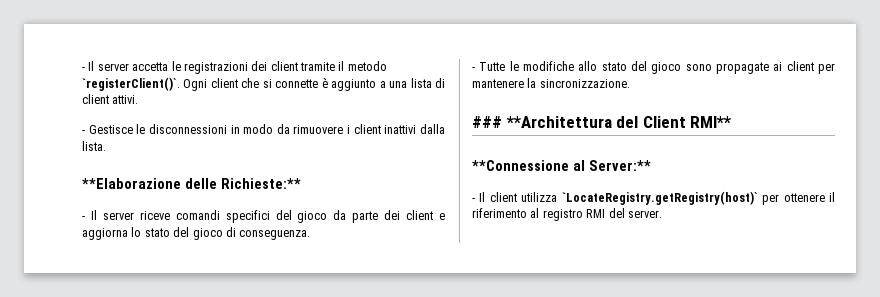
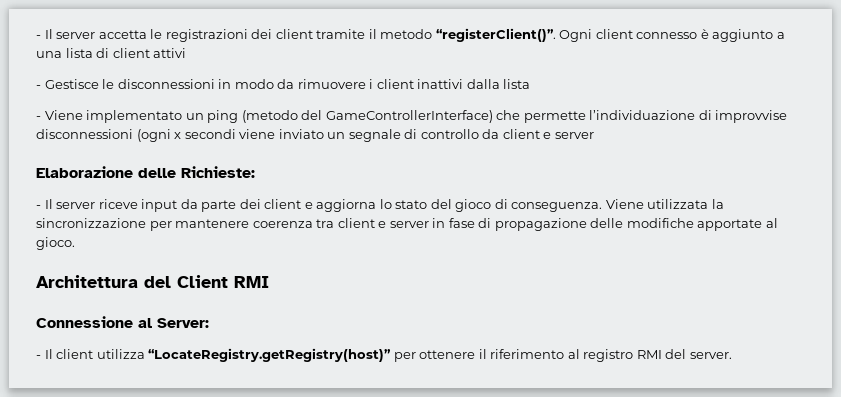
[82,77,180,91] `registerClient()`. -> [435,28,556,42] “registerClient()”.
[241,78,319,88] che si connette -> [636,32,698,39] connesso
[112,95,139,104] attivi. -> [153,48,187,58] attivi
[82,141,106,151] [82,178,301,189] lista. // **Elaborazione delle Richieste:** -> [503,79,531,89] [36,110,788,123] [36,129,594,142] [36,166,255,178] lista // - Viene implementato un ping (metodo del GameControllerInterface) che permette l’individuazione di improvvise disconnessioni (ogni x secondi viene inviato un segnale di controllo da client e server // Elaborazione delle Richieste:
[175,210,328,223] comandi specifici del gioco -> [141,199,178,212] input
[472,61,835,74] [472,78,630,88] [472,116,732,128] [472,160,651,171] // - Tutte le modifiche allo stato del gioco sono propagate ai client per mantenere la sincronizzazione. // ### **Architettura del Client RMI** // **Connessione al Server:** -> [605,199,724,209] [36,218,778,231] [36,237,75,250] [36,275,269,288] [36,316,209,328] Viene utilizzata la sincronizzazione per mantenere coerenza tra client e server in fase di propagazione delle modifiche apportate al gioco. // Architettura del Client RMI // Connessione al Server:
[561,191,758,205] `LocateRegistry.getRegistry(host)` -> [148,348,392,362] “LocateRegistry.getRegistry(host)”

